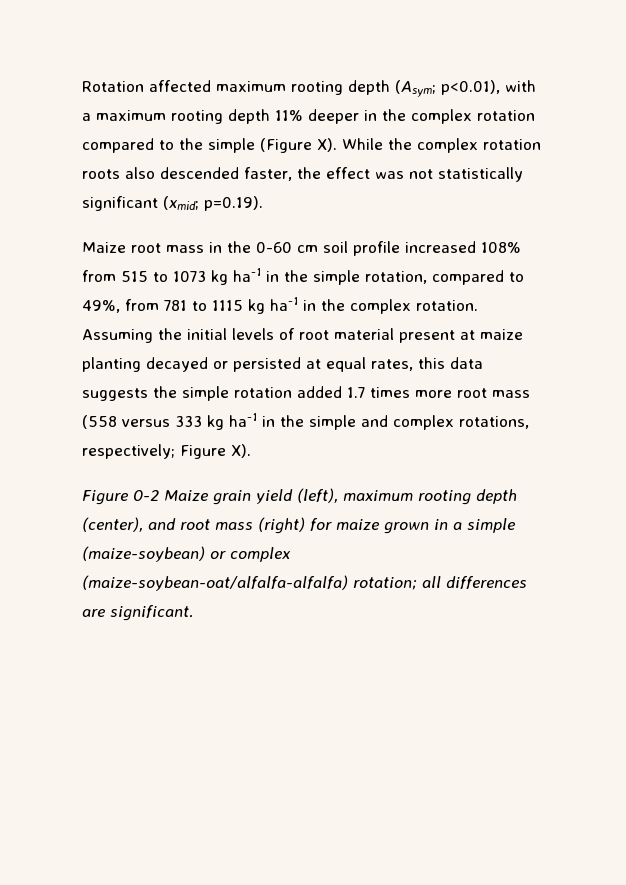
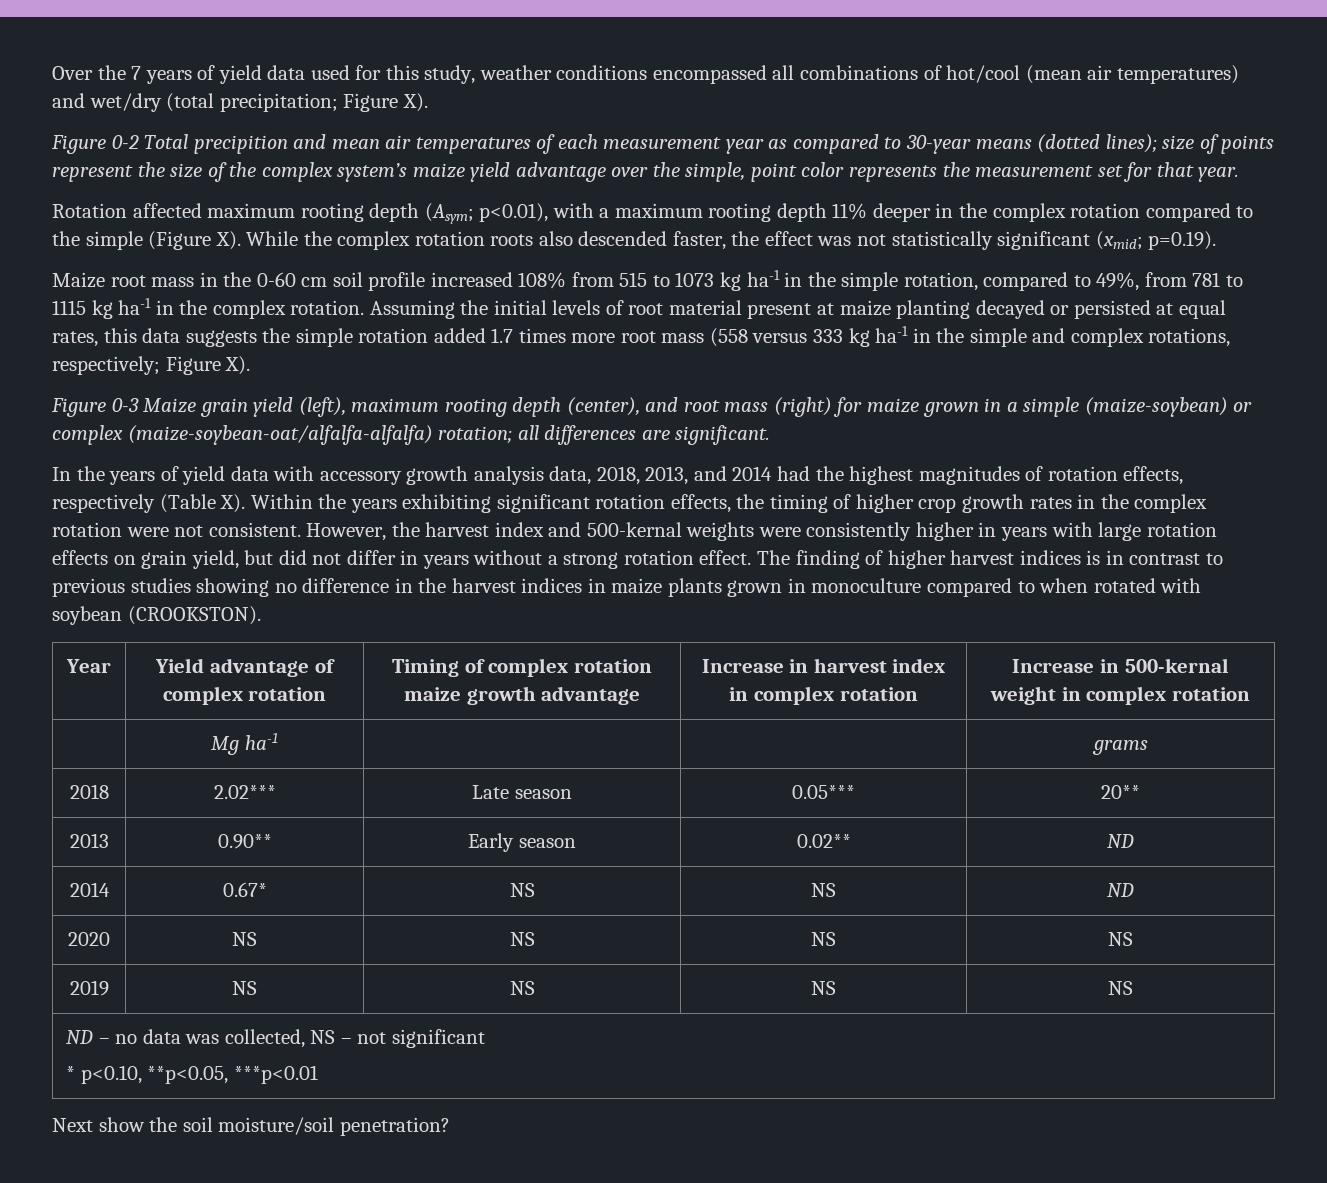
(82, 86) none -> [52,65,1239,84] [52,93,428,112] [51,134,1275,154] [52,162,1240,182] Over the 7 years of yield data used for this study, weather conditions encompassed all combinations of hot/cool (mean air temperatures) and wet/dry (total precipitation; Figure X). // Figure 0-2 Total precipition and mean air temperatures of each measurement year as compared to 30-year means (dotted lines); size of points represent the size of the complex system’s maize yield advantage over the simple, point color represents the measurement set for that year. //
[133,490,159,501] 0-2 -> [111,398,139,412] 0-3
(193, 613) none -> [52,466,1184,485] [52,494,1208,513] [52,522,1217,541] [52,550,1223,569] [52,578,1202,597] [52,606,261,625] [66,659,111,673] [155,658,335,677] [162,686,327,705] [392,658,652,677] [403,686,641,705] [701,658,946,673] [729,686,918,705] [1012,658,1229,673] [990,686,1250,705] [211,733,278,755] [1091,740,1148,755] [69,784,109,799] [213,785,276,799] [472,785,572,799] [792,785,855,799] [1101,785,1140,799] [69,833,109,848] [217,834,272,849] [468,833,576,852] [796,834,851,848] [1107,834,1134,848] [69,882,110,897] [222,882,267,897] [509,883,535,897] [811,883,836,897] [1107,883,1134,897] [68,932,110,946] [232,932,257,946] [509,932,535,946] [811,932,836,946] [1108,932,1133,946] [69,980,109,996] [232,981,257,995] [509,981,535,995] [811,981,836,995] [1108,981,1133,995] [66,1029,485,1048] [66,1065,318,1084] [52,1117,450,1136] // In the years of yield data with accessory growth analysis data, 2018, 2013, and 2014 had the highest magnitudes of rotation effects, respectively (Table X). Within the years exhibiting significant rotation effects, the timing of higher crop growth rates in the complex rotation were not consistent. However, the harvest index and 500-kernal weights were consistently higher in years with large rotation effects on grain yield, but did not differ in years without a strong rotation effect. The finding of higher harvest indices is in contrast to previous studies showing no difference in the harvest indices in maize plants grown in monoculture compared to when rotated with soybean (CROOKSTON). // Year | Yield advantage of complex rotation | Timing of complex rotation maize growth advantage | Increase in harvest index in complex rotation | Increase in 500-kernal weight in complex rotation // | Mg ha-1 | | | grams // 2018 | 2.02*** | Late season | 0.05*** | 20** // 2013 | 0.90** | Early season | 0.02** | ND // 2014 | 0.67* | NS | NS | ND // 2020 | NS | NS | NS | NS // 2019 | NS | NS | NS | NS // ND – no data was collected, NS – not significant // * p<0.10, **p<0.05, ***p<0.01 // Next show the soil moisture/soil penetration?

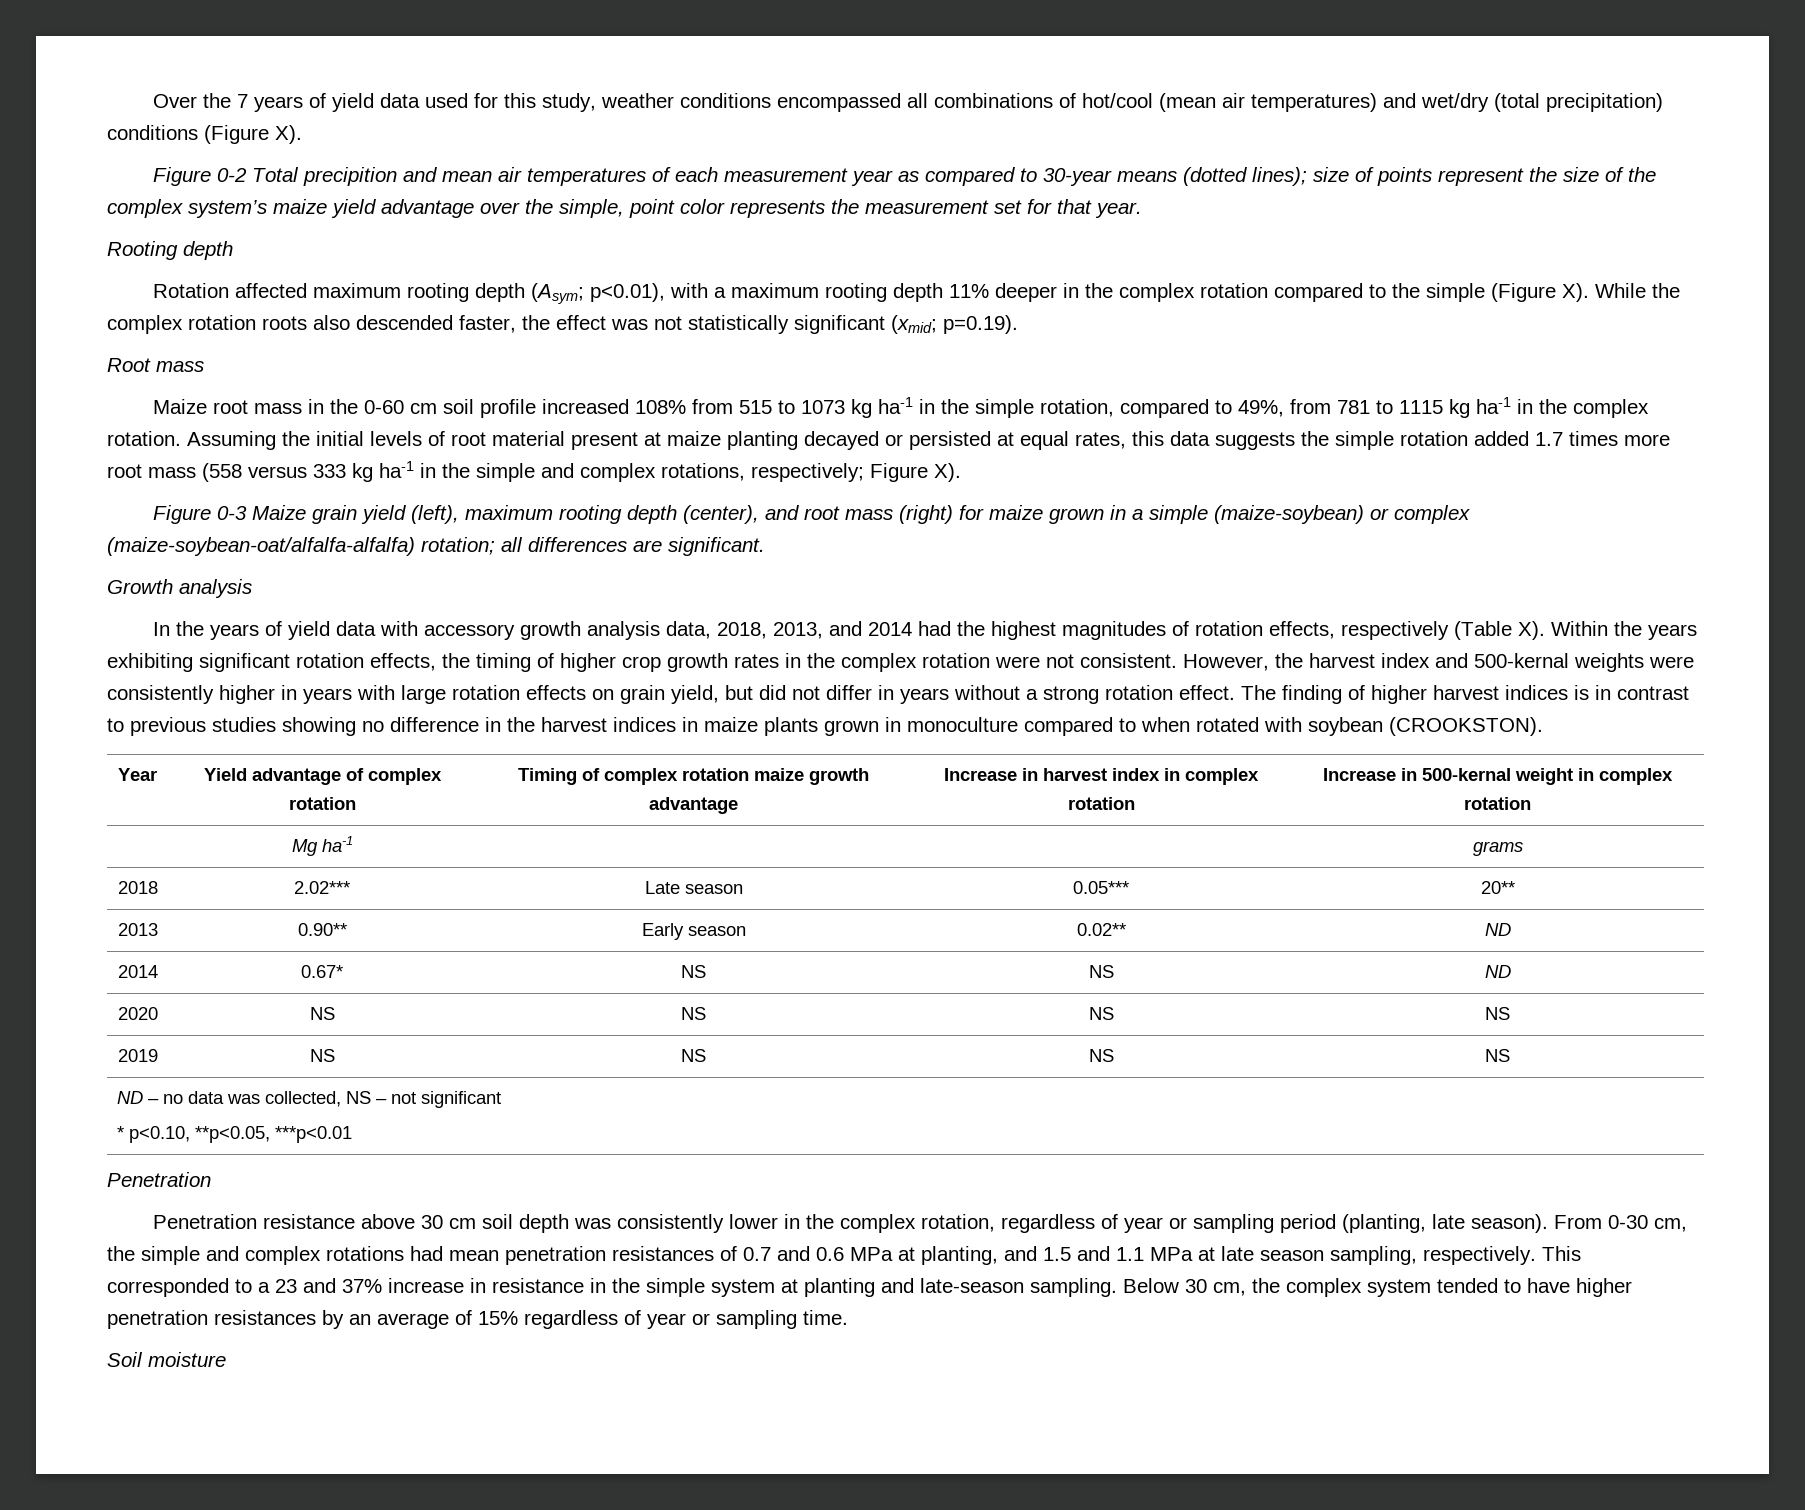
[219,93,399,112] precipitation; Figure -> [1545,93,1663,112] [107,125,269,144] precipitation) conditions (Figure
(1240, 174) none -> [107,241,233,260] // Rooting depth
(1217, 240) none -> [107,358,204,372] // Root mass
(771, 435) none -> [107,579,252,598] // Growth analysis
[52,1117,450,1136] Next show the soil moisture/soil penetration? -> [107,1172,211,1187] [152,1214,1687,1233] [107,1246,1581,1265] [107,1278,1632,1297] [107,1310,848,1329] [107,1352,226,1367] Penetration // Penetration resistance above 30 cm soil depth was consistently lower in the complex rotation, regardless of year or sampling period (planting, late season). From 0-30 cm, the simple and complex rotations had mean penetration resistances of 0.7 and 0.6 MPa at planting, and 1.5 and 1.1 MPa at late season sampling, respectively. This corresponded to a 23 and 37% increase in resistance in the simple system at planting and late-season sampling. Below 30 cm, the complex system tended to have higher penetration resistances by an average of 15% regardless of year or sampling time. // Soil moisture

